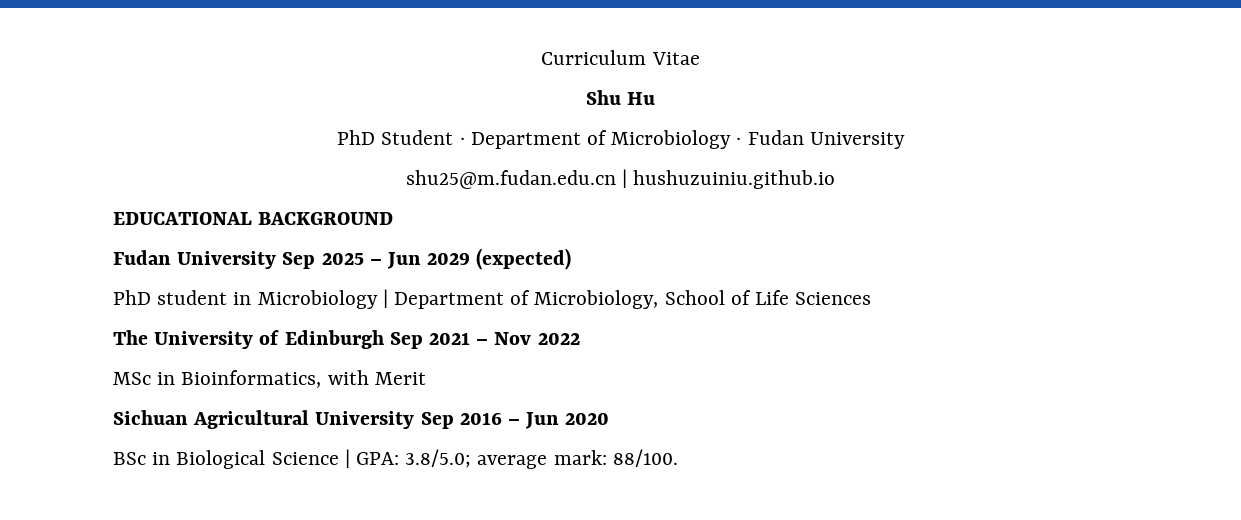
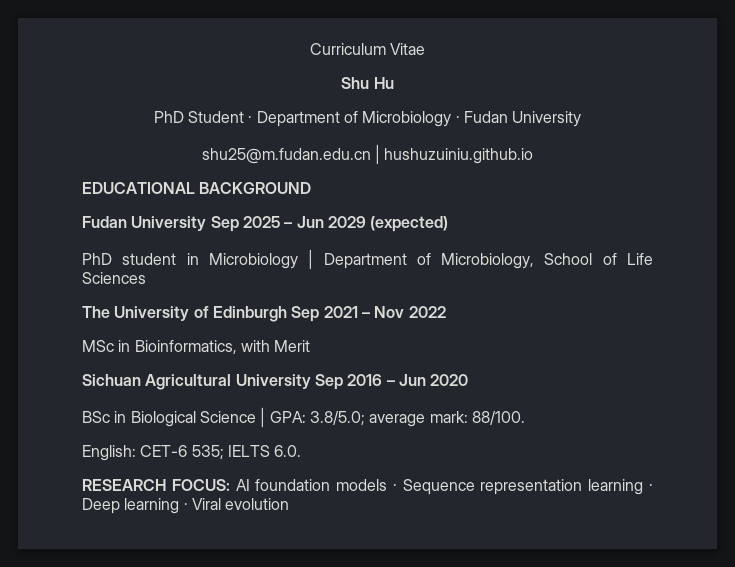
(678, 458) none -> [82,445,302,461] [82,479,653,495] [82,498,290,514] // English: CET-6 535; IELTS 6.0. // RESEARCH FOCUS: AI foundation models · Sequence representation learning · Deep learning · Viral evolution

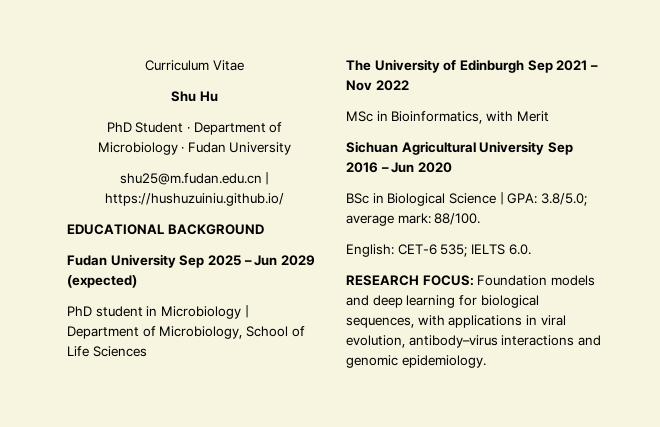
[384,148,534,164] hushuzuiniu.github.io -> [105,193,284,206] https://hushuzuiniu.github.io/
[235,479,653,495] [82,498,290,514] AI foundation models · Sequence representation learning · Deep learning · Viral evolution -> [477,275,595,286] [346,295,539,308] [346,315,566,328] [346,335,601,348] [346,355,486,368] Foundation models and deep learning for biological sequences, with applications in viral evolution, antibody–virus interactions and genomic epidemiology.

